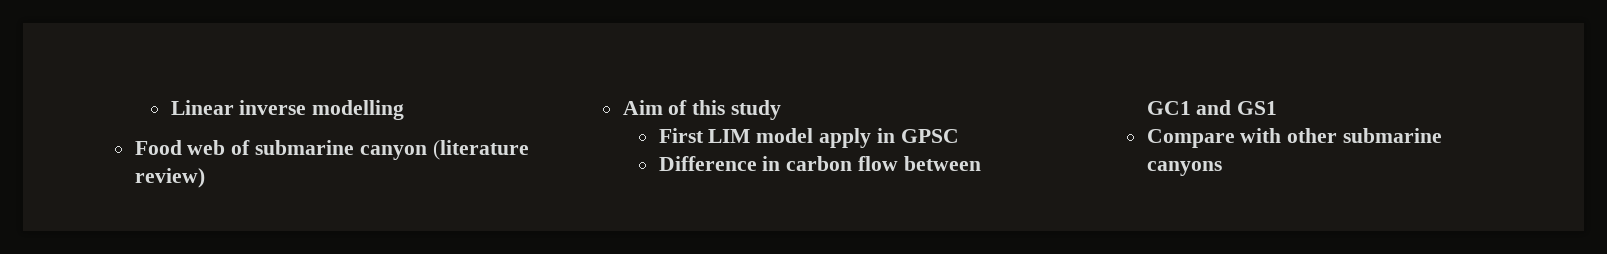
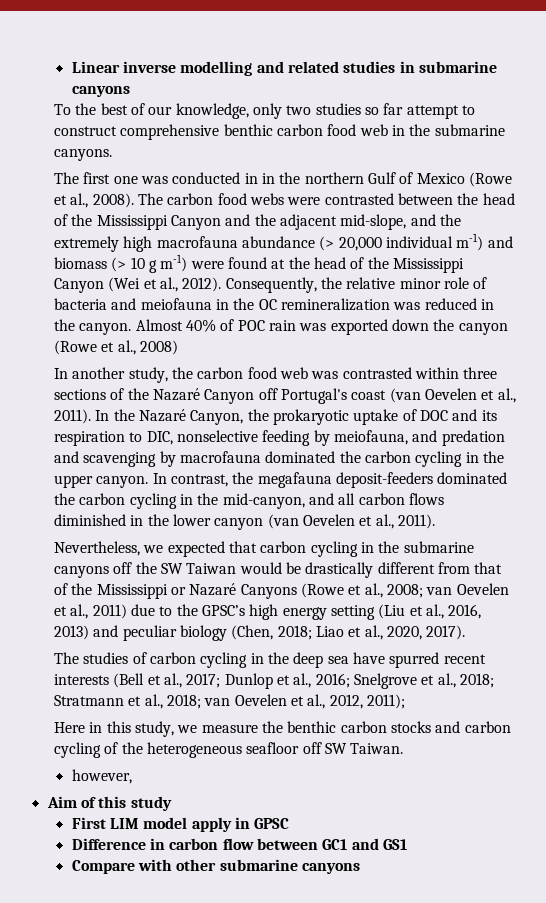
[134,140,529,160] [134,168,205,188] // Food web of submarine canyon (literature review) -> [256,61,497,73] [71,86,130,97] [54,103,475,119] [54,124,505,140] [54,149,113,161] [54,172,512,187] [54,193,515,208] [54,214,461,230] [54,233,513,252] [54,254,464,273] [54,277,488,293] [54,298,494,311] [54,319,508,335] [54,340,178,355] [54,367,498,383] [54,388,516,404] [54,409,497,425] [54,430,505,446] [54,451,504,467] [54,472,508,488] [54,493,444,509] [54,514,435,530] [54,541,474,557] [54,562,503,578] [54,583,509,599] [54,604,482,620] [54,625,466,641] [54,652,486,668] [54,673,494,689] [54,694,405,709] [54,721,511,737] [54,742,404,758] [71,769,132,784] and related studies in submarine canyons // To the best of our knowledge, only two studies so far attempt to construct comprehensive benthic carbon food web in the submarine canyons. // The first one was conducted in in the northern Gulf of Mexico (Rowe et al., 2008). The carbon food webs were contrasted between the head of the Mississippi Canyon and the adjacent mid-slope, and the extremely high macrofauna abundance (> 20,000 individual m-1) and biomass (> 10 g m-1) were found at the head of the Mississippi Canyon (Wei et al., 2012). Consequently, the relative minor role of bacteria and meiofauna in the OC remineralization was reduced in the canyon. Almost 40% of POC rain was exported down the canyon (Rowe et al., 2008) // In another study, the carbon food web was contrasted within three sections of the Nazaré Canyon off Portugal's coast (van Oevelen et al., 2011). In the Nazaré Canyon, the prokaryotic uptake of DOC and its respiration to DIC, nonselective feeding by meiofauna, and predation and scavenging by macrofauna dominated the carbon cycling in the upper canyon. In contrast, the megafauna deposit-feeders dominated the carbon cycling in the mid-canyon, and all carbon flows diminished in the lower canyon (van Oevelen et al., 2011). // Nevertheless, we expected that carbon cycling in the submarine canyons off the SW Taiwan would be drastically different from that of the Mississippi or Nazaré Canyons (Rowe et al., 2008; van Oevelen et al., 2011) due to the GPSC’s high energy setting (Liu et al., 2016, 2013) and peculiar biology (Chen, 2018; Liao et al., 2020, 2017). // The studies of carbon cycling in the deep sea have spurred recent interests (Bell et al., 2017; Dunlop et al., 2016; Snelgrove et al., 2018; Stratmann et al., 2018; van Oevelen et al., 2012, 2011); // Here in this study, we measure the benthic carbon stocks and carbon cycling of the heterogeneous seafloor off SW Taiwan. // however,

